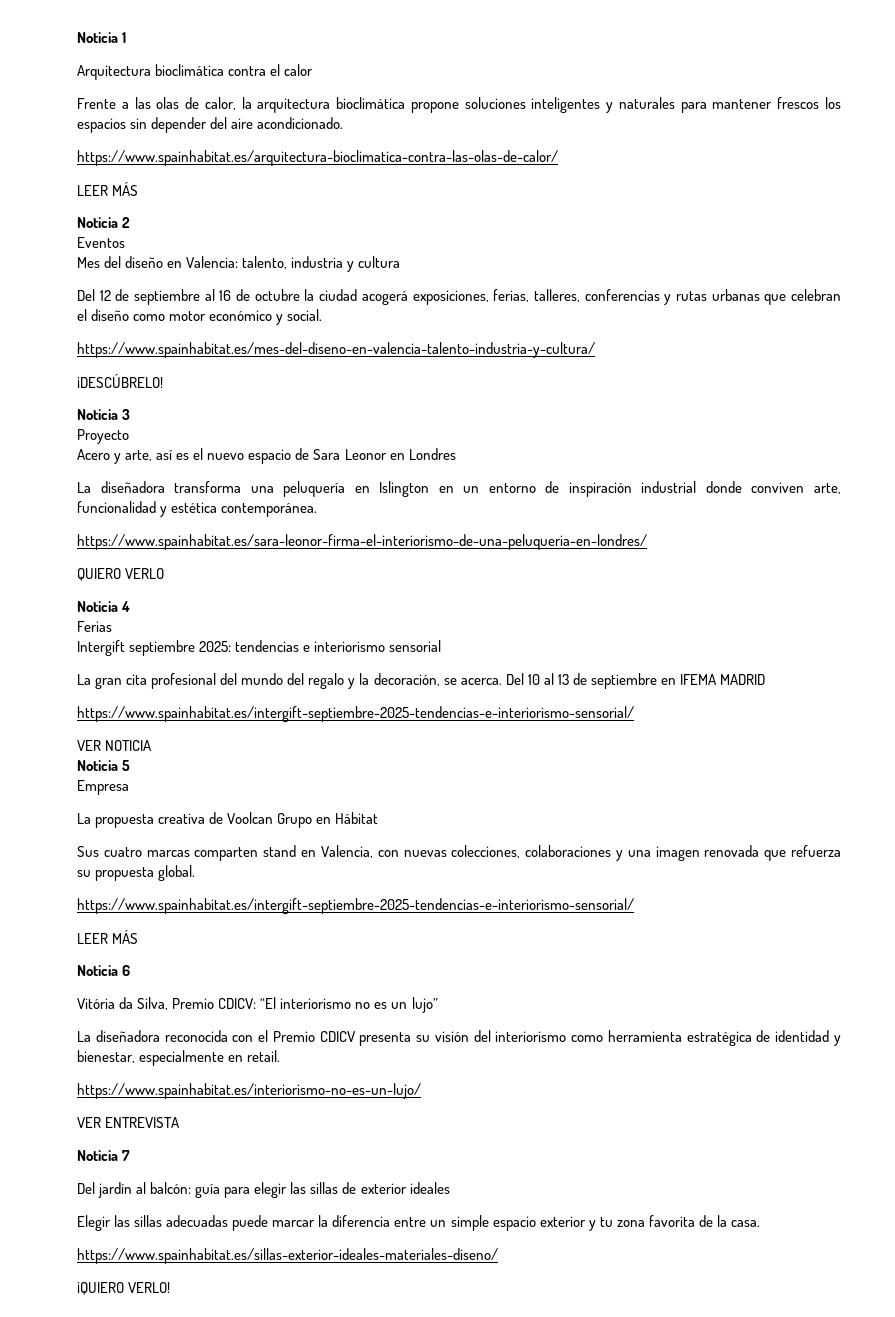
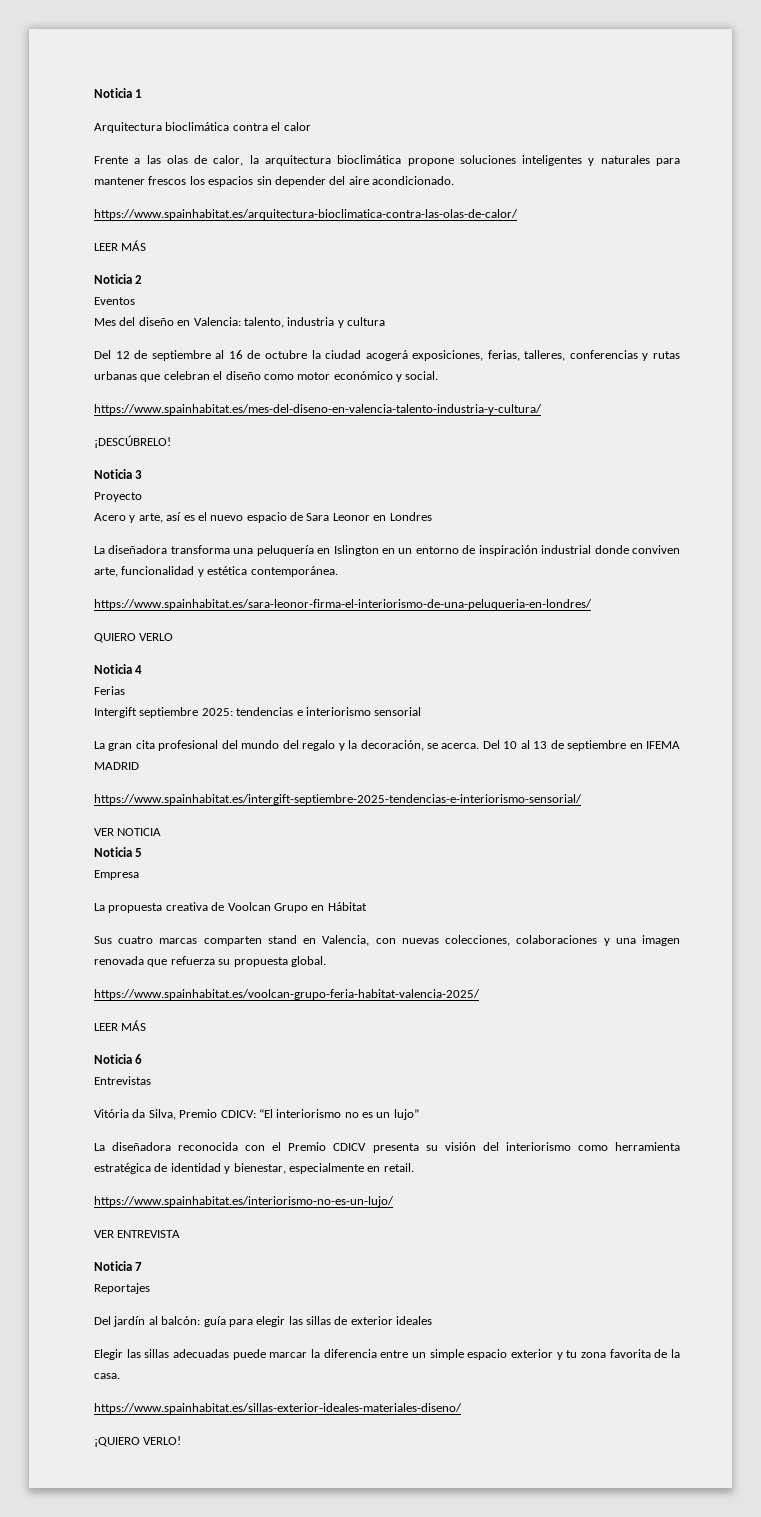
[77,898,634,914] https://www.spainhabitat.es/intergift-septiembre-2025-tendencias-e-interiorismo-sensorial/ -> [94,989,480,1000] https://www.spainhabitat.es/voolcan-grupo-feria-habitat-valencia-2025/
(131, 970) none -> [94,1076,151,1085] // Entrevistas
(131, 1155) none -> [94,1283,150,1294] // Reportajes

